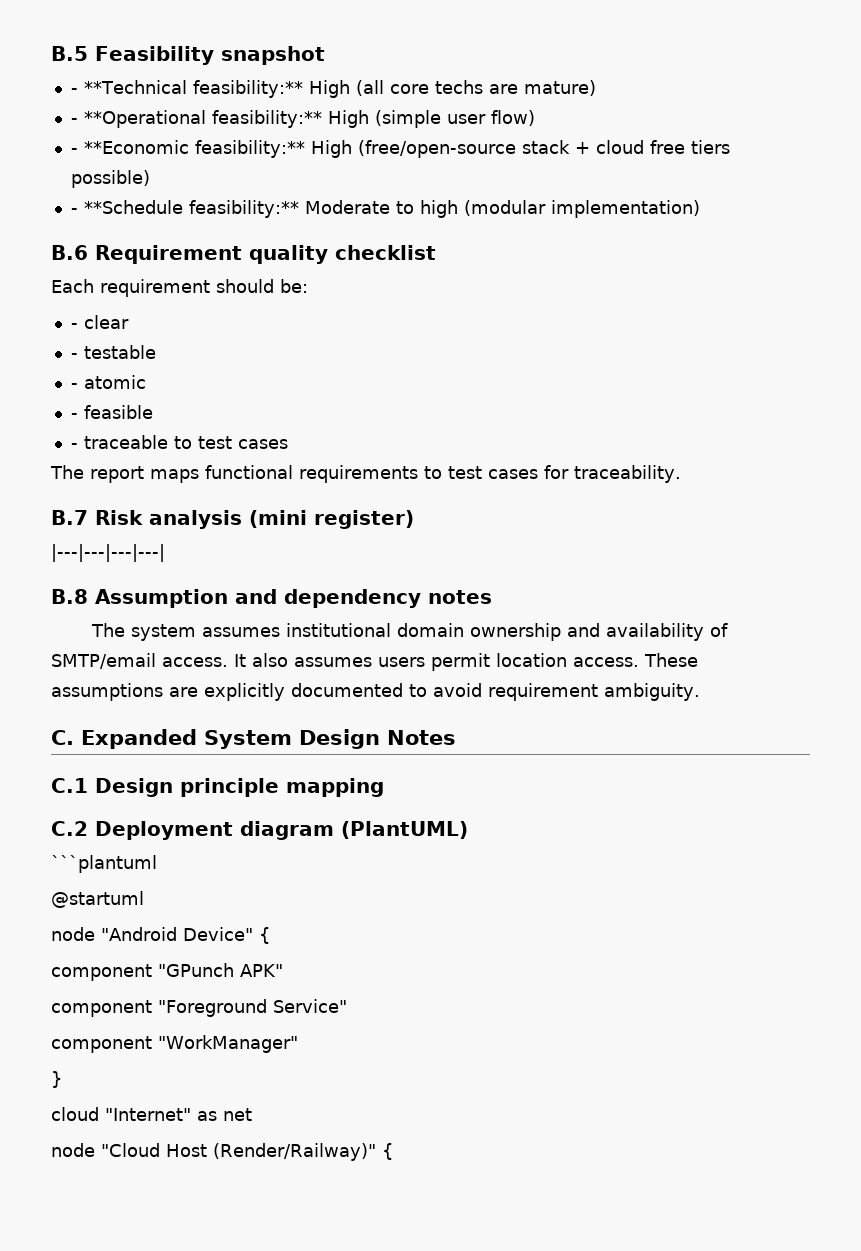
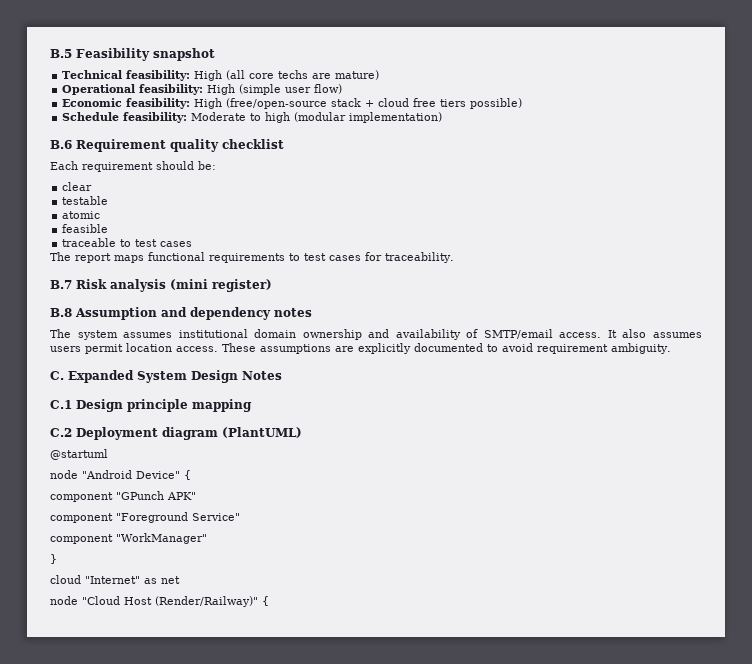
[70,80,303,98] - **Technical feasibility:** -> [62,70,191,81] Technical feasibility:
[70,110,322,128] - **Operational feasibility:** -> [62,84,204,95] Operational feasibility:
[70,140,305,158] - **Economic feasibility:** -> [62,98,191,109] Economic feasibility:
[70,200,299,218] - **Schedule feasibility:** -> [62,112,188,123] Schedule feasibility:
[70,323,78,329] - -> (216, 165) none
[70,353,78,359] - -> (93, 186) none
[70,383,78,389] - -> (109, 200) none
[70,413,78,419] - -> (101, 215) none
[70,443,78,449] - -> (109, 228) none
[51,544,165,562] // |---|---|---|---| -> (272, 285) none
[51,855,157,873] // ```plantuml -> (302, 432) none

